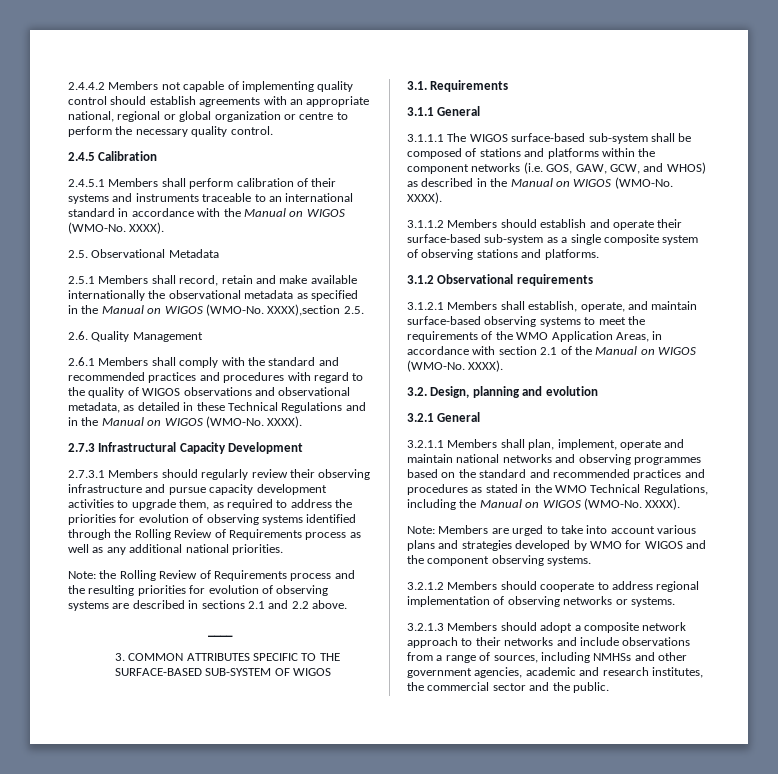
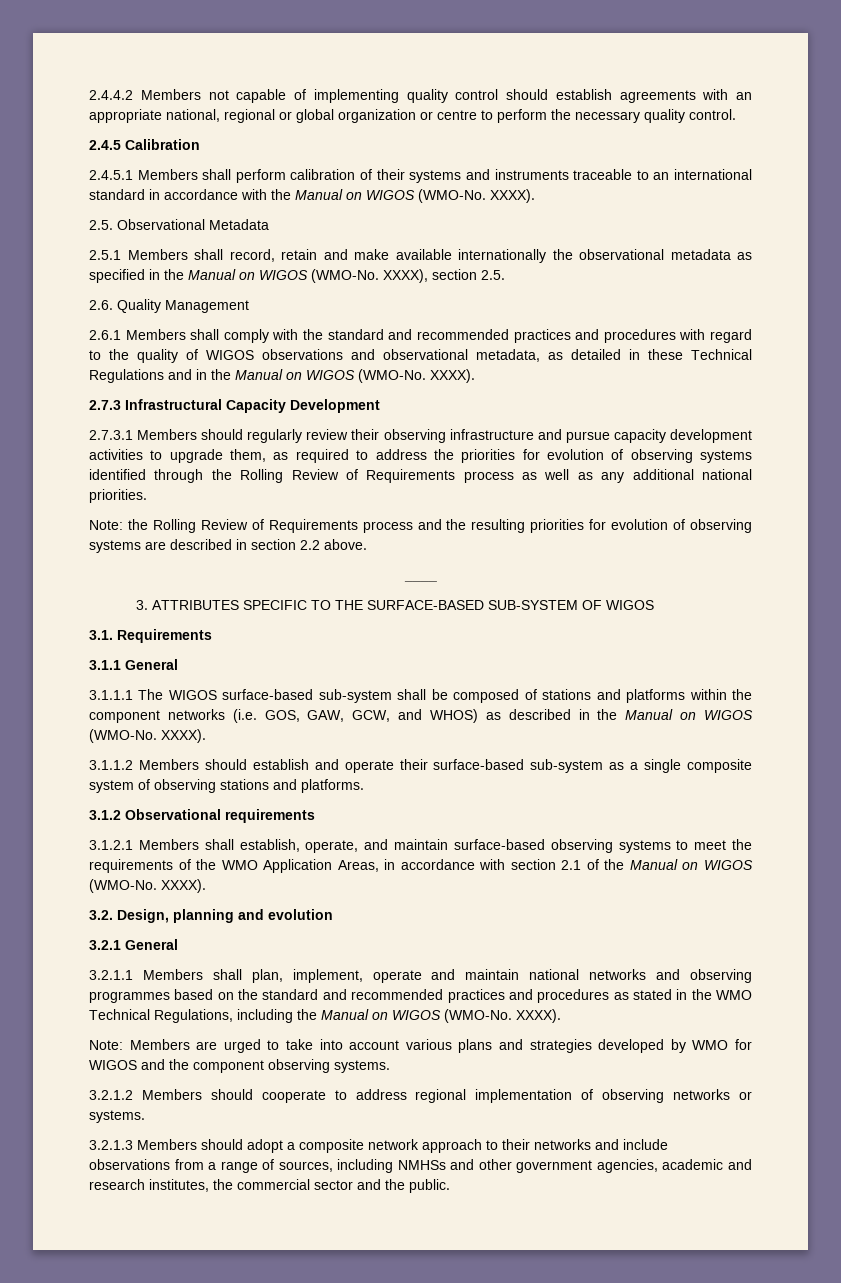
[267,304,341,316] XXXX),section -> [383,269,477,283] XXXX), section
[201,600,289,609] sections 2.1 and -> [251,539,296,550] section
[128,653,184,661] COMMON -> (148, 605) none

